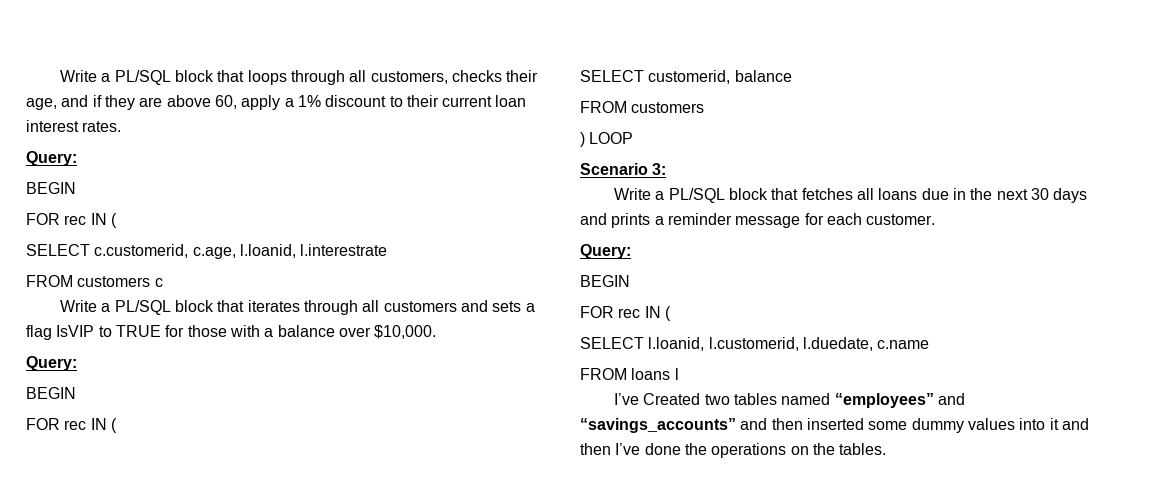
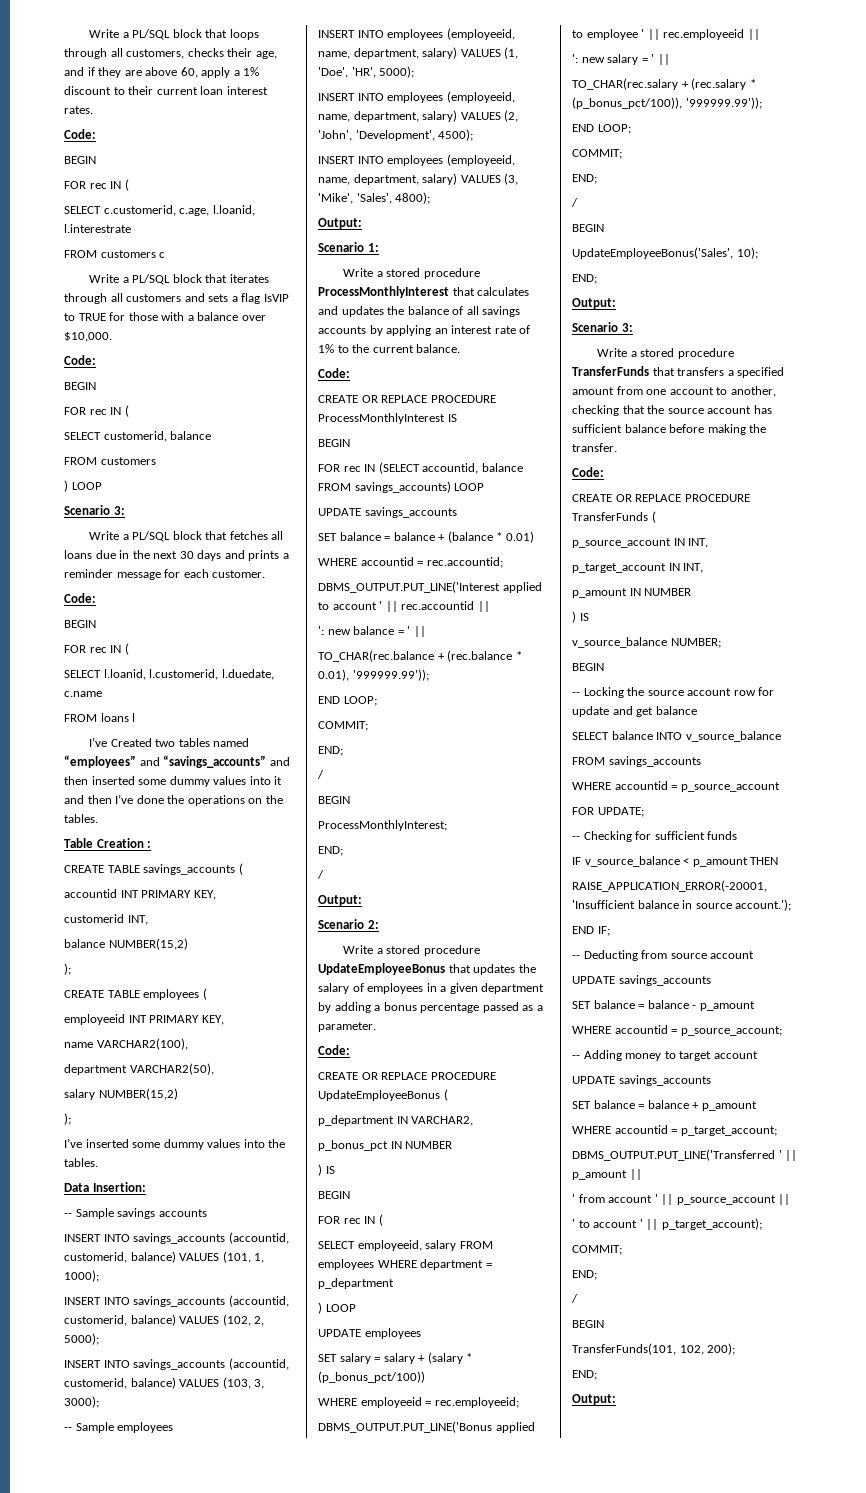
[26,151,77,166] Query: -> [64,129,96,139] Code:
[26,356,77,371] Query: -> [64,355,96,365] Code:
[580,244,631,259] Query: -> [64,593,96,603] Code:
(887, 449) none -> [64,838,152,848] [64,863,243,875] [64,889,216,900] [64,914,148,925] [64,938,188,950] [64,963,71,975] [64,988,207,1000] [64,1014,224,1025] [64,1038,188,1050] [64,1063,214,1075] [64,1088,178,1100] [64,1113,71,1125] [64,1138,286,1150] [64,1158,98,1167] [64,1182,146,1192] [64,1208,207,1219] [64,1232,289,1244] [64,1251,265,1263] [64,1270,99,1282] [64,1295,289,1307] [64,1314,265,1326] [64,1333,99,1345] [64,1358,289,1370] [64,1377,265,1389] [64,1396,99,1408] [64,1422,174,1433] [318,28,515,40] [318,47,519,59] [318,66,415,78] [318,91,515,103] [318,110,519,122] [318,129,474,141] [318,154,515,166] [318,173,519,185] [318,192,431,204] [318,218,362,229] [318,242,379,252] [343,268,480,279] [318,286,530,298] [318,306,521,317] [318,325,531,336] [318,344,461,353] [318,368,350,378] [318,395,496,403] [318,413,457,424] [318,439,350,447] [318,462,523,474] [318,481,485,493] [318,507,457,518] [318,531,534,543] [318,557,503,568] [318,581,542,593] [318,601,490,612] [318,626,426,637] [318,650,522,662] [318,669,429,681] [318,696,377,706] [318,721,368,731] [318,746,343,756] [317,770,324,779] [318,796,350,804] [318,820,447,831] [318,846,343,856] [317,870,324,879] [318,895,362,906] [318,919,379,929] [343,945,480,956] [318,963,536,975] [318,983,545,994] [318,1002,543,1013] [318,1022,376,1032] [318,1045,350,1055] [318,1072,496,1080] [318,1089,448,1101] [318,1115,474,1126] [318,1140,453,1151] [318,1164,335,1176] [318,1191,350,1199] [318,1214,383,1226] [318,1240,493,1251] [318,1259,492,1270] [318,1278,394,1289] [318,1302,356,1314] [318,1328,421,1339] [318,1352,473,1364] [318,1371,425,1383] [318,1397,519,1408] [318,1421,535,1433] [572,29,760,40] [572,54,670,65] [572,78,756,90] [572,97,762,109] [572,124,631,134] [572,149,622,159] [572,174,597,184] [571,198,578,207] [572,224,604,232] [572,247,758,259] [572,274,597,284] [572,298,616,309] [572,322,633,332] [597,348,734,359] [572,366,785,378] [572,386,776,397] [572,405,772,416] [572,424,767,435] [572,443,617,452] [572,467,604,477] [572,494,750,502] [572,511,656,523] [572,538,709,548] [572,563,704,573] [572,588,692,598] [572,611,589,623] [572,637,721,648] [572,663,604,671] [572,687,775,698] [572,706,697,717] [572,731,781,742] [572,756,701,767] [572,781,780,792] [572,807,644,817] [572,831,738,842] [572,856,779,867] [572,880,767,892] [572,899,792,911] [572,926,610,936] [572,950,755,961] [572,975,711,986] [572,1000,755,1011] [572,1025,782,1036] [572,1050,758,1061] [572,1075,711,1086] [572,1100,757,1111] [572,1125,777,1136] [572,1149,798,1161] [572,1169,642,1180] [572,1194,791,1205] [572,1218,762,1230] [572,1245,622,1255] [572,1270,597,1280] [571,1294,578,1303] [572,1320,604,1328] [572,1343,736,1355] [572,1370,597,1380] [572,1394,616,1405] // Table Creation : // CREATE TABLE savings_accounts ( // accountid INT PRIMARY KEY, // customerid INT, // balance NUMBER(15,2) // ); // CREATE TABLE employees ( // employeeid INT PRIMARY KEY, // name VARCHAR2(100), // department VARCHAR2(50), // salary NUMBER(15,2) // ); // I’ve inserted some dummy values into the tables. // Data Insertion: // -- Sample savings accounts // INSERT INTO savings_accounts (accountid, customerid, balance) VALUES (101, 1, 1000); // INSERT INTO savings_accounts (accountid, customerid, balance) VALUES (102, 2, 5000); // INSERT INTO savings_accounts (accountid, customerid, balance) VALUES (103, 3, 3000); // -- Sample employees // INSERT INTO employees (employeeid, name, department, salary) VALUES (1, 'Doe', 'HR', 5000); // INSERT INTO employees (employeeid, name, department, salary) VALUES (2, 'John', 'Development', 4500); // INSERT INTO employees (employeeid, name, department, salary) VALUES (3, 'Mike', 'Sales', 4800); // Output: // Scenario 1: // Write a stored procedure ProcessMonthlyInterest that calculates and updates the balance of all savings accounts by applying an interest rate of 1% to the current balance. // Code: // CREATE OR REPLACE PROCEDURE ProcessMonthlyInterest IS // BEGIN // FOR rec IN (SELECT accountid, balance FROM savings_accounts) LOOP // UPDATE savings_accounts // SET balance = balance + (balance * 0.01) // WHERE accountid = rec.accountid; // DBMS_OUTPUT.PUT_LINE('Interest applied to account ' || rec.accountid || // ': new balance = ' || // TO_CHAR(rec.balance + (rec.balance * 0.01), '999999.99')); // END LOOP; // COMMIT; // END; // / // BEGIN // ProcessMonthlyInterest; // END; // / // Output: // Scenario 2: // Write a stored procedure UpdateEmployeeBonus that updates the salary of employees in a given department by adding a bonus percentage passed as a parameter. // Code: // CREATE OR REPLACE PROCEDURE UpdateEmployeeBonus ( // p_department IN VARCHAR2, // p_bonus_pct IN NUMBER // ) IS // BEGIN // FOR rec IN ( // SELECT employeeid, salary FROM employees WHERE department = p_department // ) LOOP // UPDATE employees // SET salary = salary + (salary * (p_bonus_pct/100)) // WHERE employeeid = rec.employeeid; // DBMS_OUTPUT.PUT_LINE('Bonus applied to employee ' || rec.employeeid || // ': new salary = ' || // TO_CHAR(rec.salary + (rec.salary * (p_bonus_pct/100)), '999999.99')); // END LOOP; // COMMIT; // END; // / // BEGIN // UpdateEmployeeBonus('Sales', 10); // END; // Output: // Scenario 3: // Write a stored procedure TransferFunds that transfers a specified amount from one account to another, checking that the source account has sufficient balance before making the transfer. // Code: // CREATE OR REPLACE PROCEDURE TransferFunds ( // p_source_account IN INT, // p_target_account IN INT, // p_amount IN NUMBER // ) IS // v_source_balance NUMBER; // BEGIN // -- Locking the source account row for update and get balance // SELECT balance INTO v_source_balance // FROM savings_accounts // WHERE accountid = p_source_account // FOR UPDATE; // -- Checking for sufficient funds // IF v_source_balance < p_amount THEN // RAISE_APPLICATION_ERROR(-20001, 'Insufficient balance in source account.'); // END IF; // -- Deducting from source account // UPDATE savings_accounts // SET balance = balance - p_amount // WHERE accountid = p_source_account; // -- Adding money to target account // UPDATE savings_accounts // SET balance = balance + p_amount // WHERE accountid = p_target_account; // DBMS_OUTPUT.PUT_LINE('Transferred ' || p_amount || // ' from account ' || p_source_account || // ' to account ' || p_target_account); // COMMIT; // END; // / // BEGIN // TransferFunds(101, 102, 200); // END; // Output:

